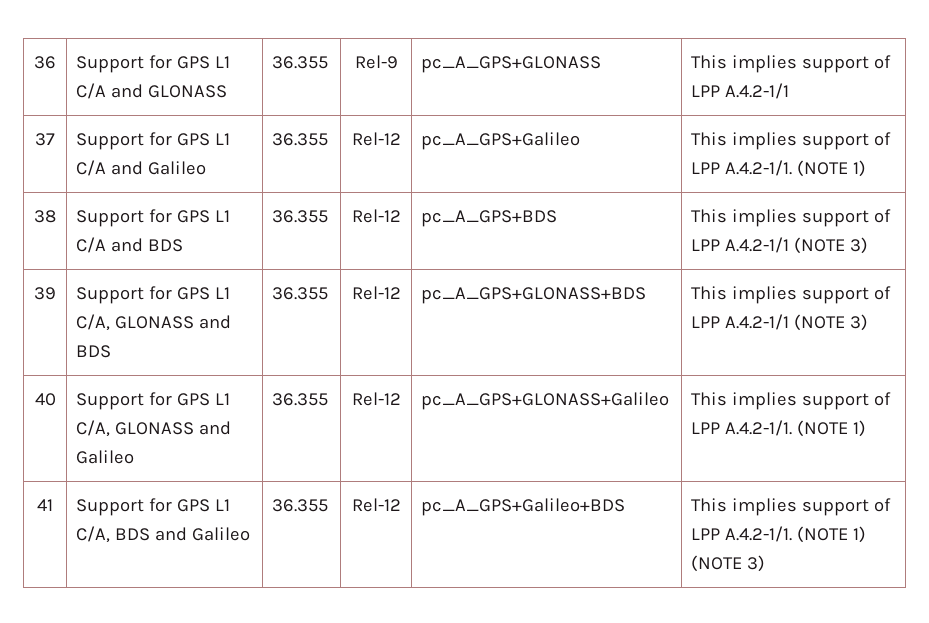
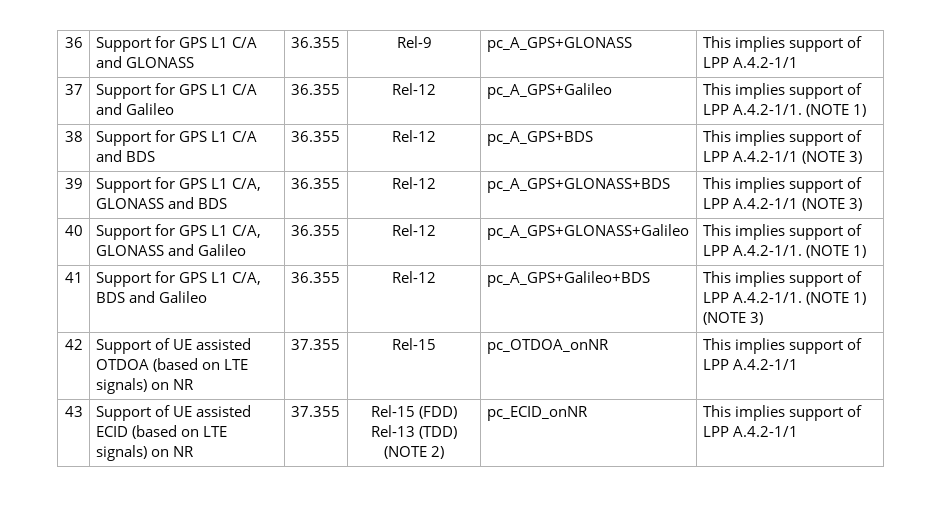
(766, 563) none -> [64,339,83,350] [95,338,251,354] [95,358,248,372] [95,378,194,394] [290,339,340,350] [392,338,437,350] [486,339,609,354] [702,338,862,354] [702,359,798,370] [64,406,83,417] [95,405,251,421] [95,425,227,439] [95,445,194,461] [290,406,340,417] [370,405,458,419] [370,425,458,439] [383,446,445,459] [486,406,588,421] [702,405,862,421] [702,426,798,437] // 42 | Support of UE assisted OTDOA (based on LTE signals) on NR | 37.355 | Rel-15 | pc_OTDOA_onNR | This implies support of LPP A.4.2-1/1 // 43 | Support of UE assisted ECID (based on LTE signals) on NR | 37.355 | Rel-15 (FDD) Rel-13 (TDD) (NOTE 2) | pc_ECID_onNR | This implies support of LPP A.4.2-1/1

